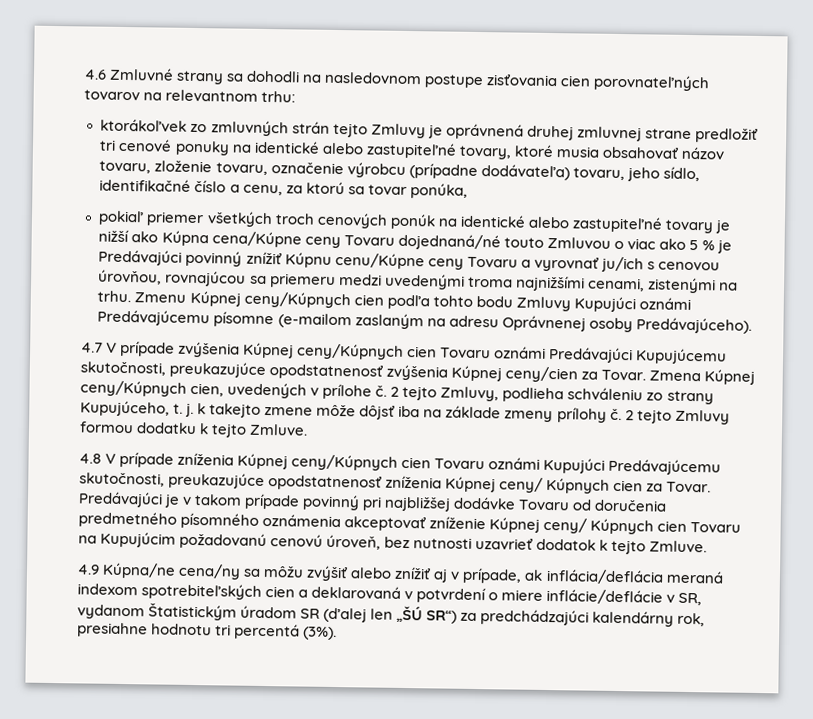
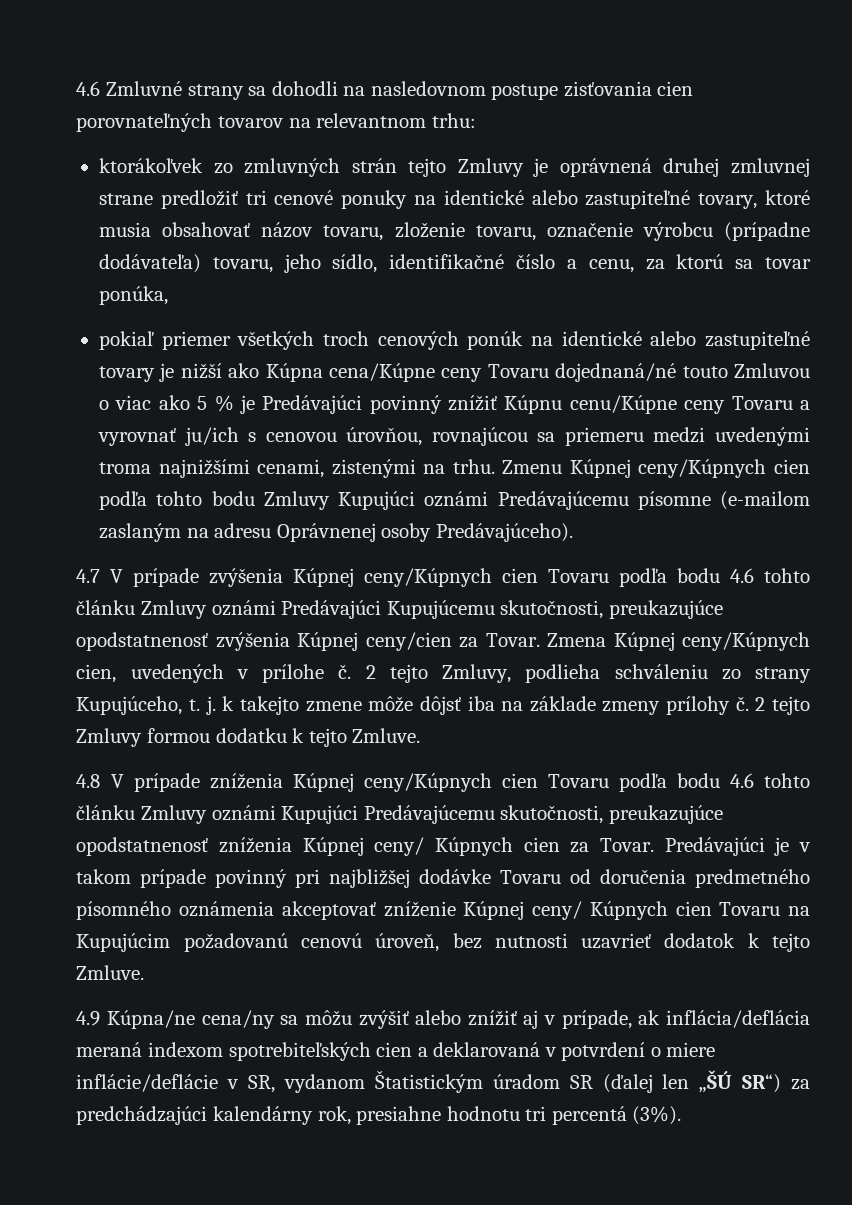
(492, 353) none -> [619,568,810,587] [76,600,207,619] podľa bodu 4.6 tohto článku Zmluvy
(486, 464) none -> [618,773,811,792] [76,805,207,824] podľa bodu 4.6 tohto článku Zmluvy

